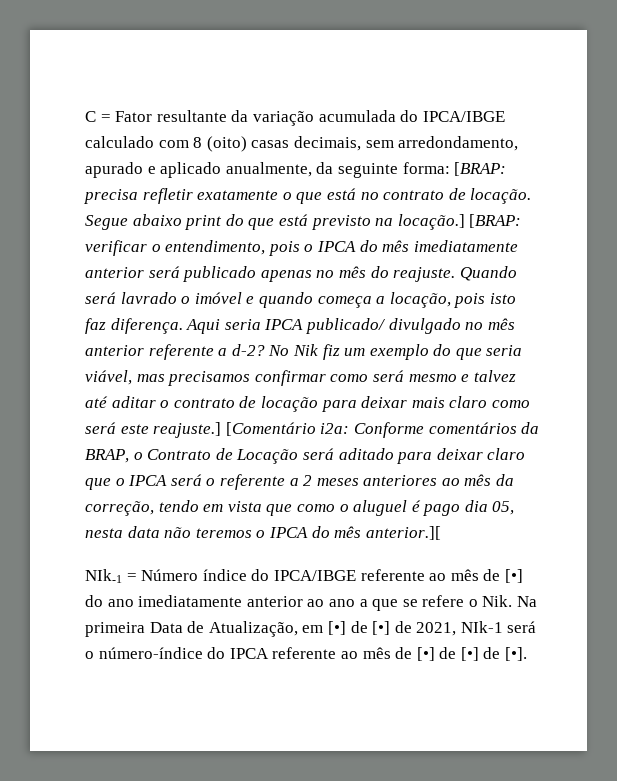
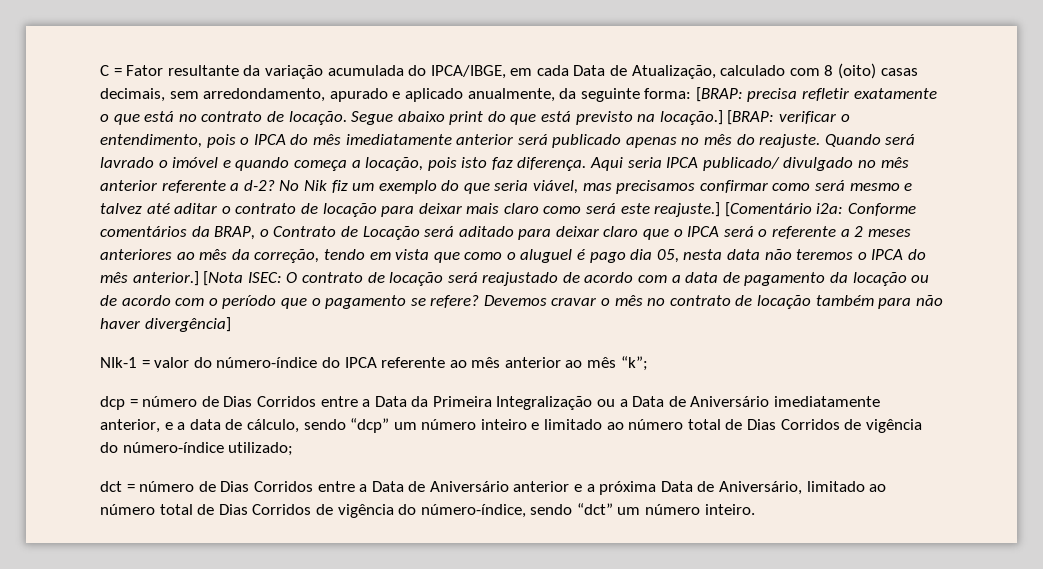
[422,111,505,122] IPCA/IBGE -> [430,65,716,79] IPCA/IBGE, em cada Data de Atualização,
[365,526,441,540] [85,569,523,583] [85,595,538,611] [85,621,537,637] [85,651,94,659] anterior.][ // NIk-1 = Número índice do IPCA/IBGE referente ao mês de [•] do ano imediatamente anterior ao ano a que se refere o Nik. Na primeira Data de Atualização, em [•] de [•] de 2021, NIk-1 será o -> [132,271,930,286] [100,295,943,309] [100,317,231,332] [100,357,212,368] anterior.] [Nota ISEC: O contrato de locação será reajustado de acordo com a data de pagamento da locação ou de acordo com o período que o pagamento se refere? Devemos cravar o mês no contrato de locação também para não haver divergência] // NIk-1 = valor do
[395,647,528,661] de [•] de [•] de [•]. -> [504,356,648,371] [100,396,881,410] [100,418,922,433] [100,442,294,456] [100,481,887,495] [100,503,755,518] anterior ao mês “k”; // dcp = número de Dias Corridos entre a Data da Primeira Integralização ou a Data de Aniversário imediatamente anterior, e a data de cálculo, sendo “dcp” um número inteiro e limitado ao número total de Dias Corridos de vigência do número-índice utilizado; // dct = número de Dias Corridos entre a Data de Aniversário anterior e a próxima Data de Aniversário, limitado ao número total de Dias Corridos de vigência do número-índice, sendo “dct” um número inteiro.

